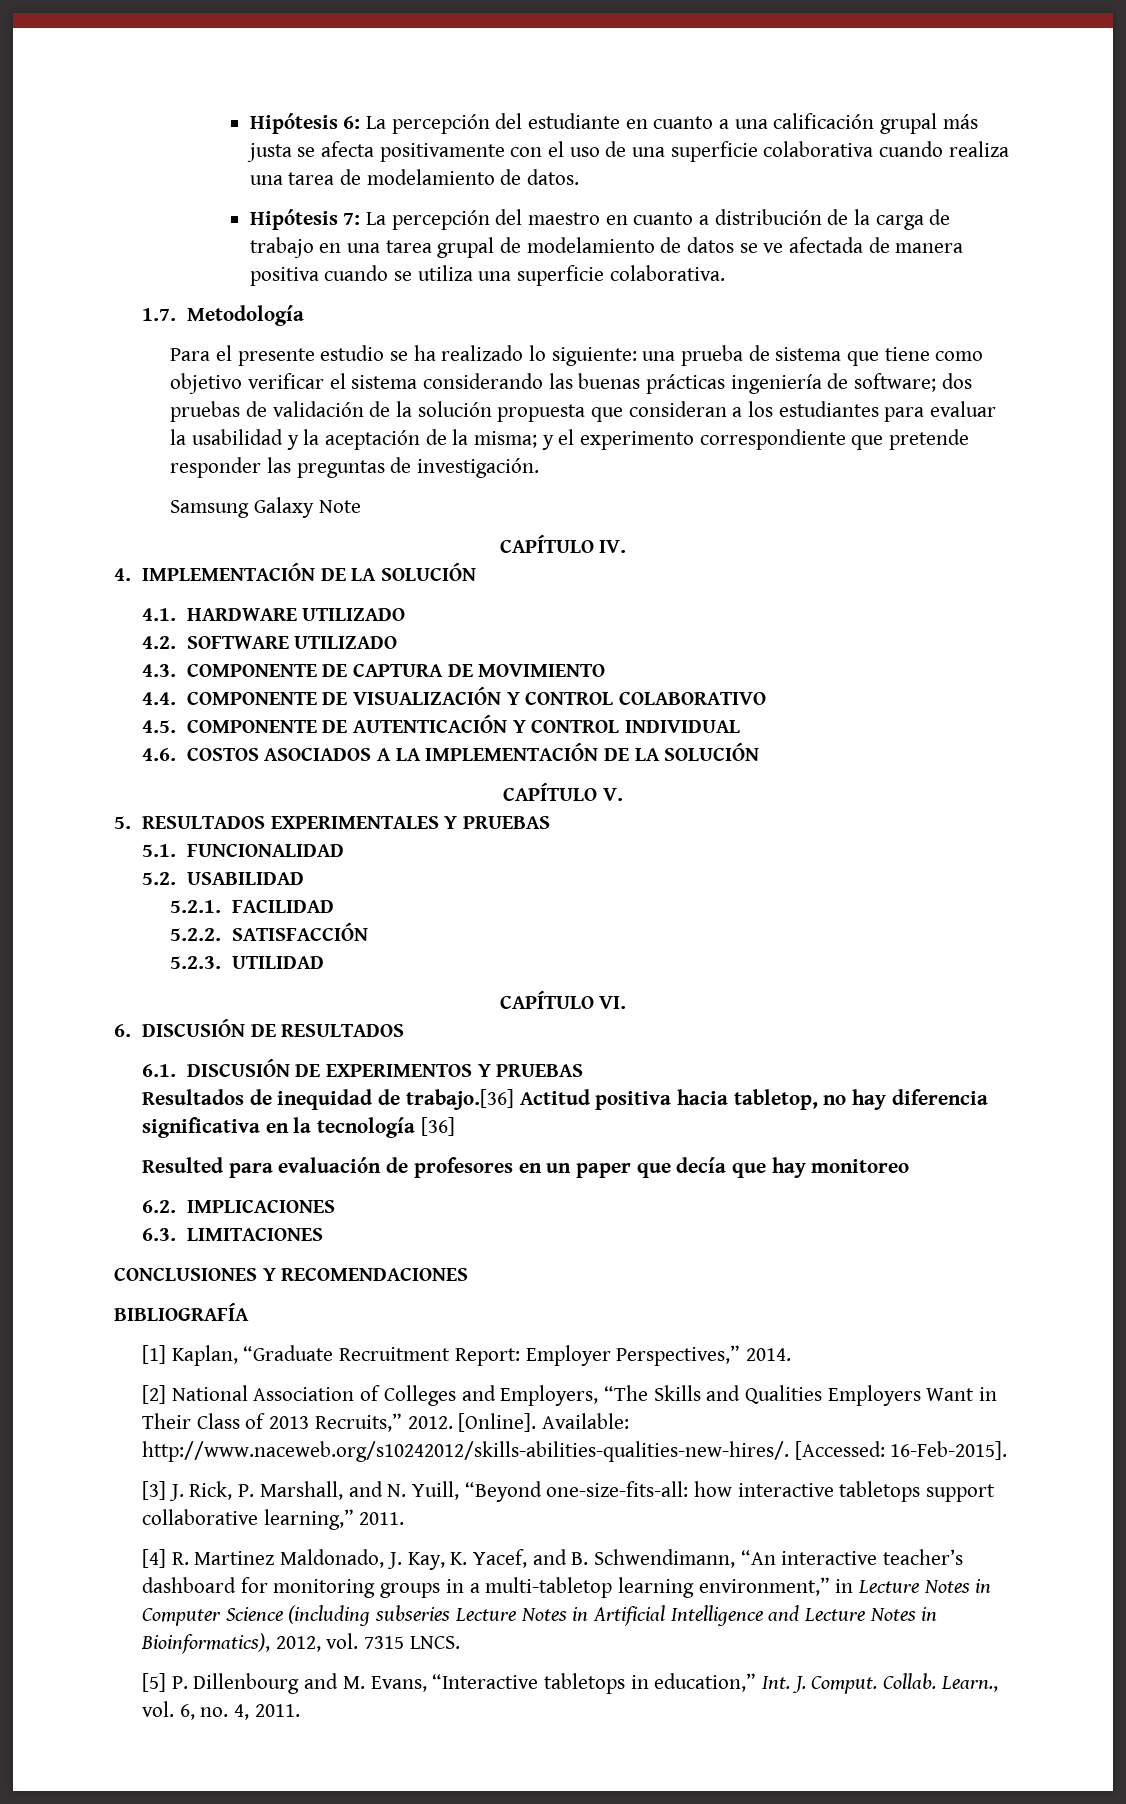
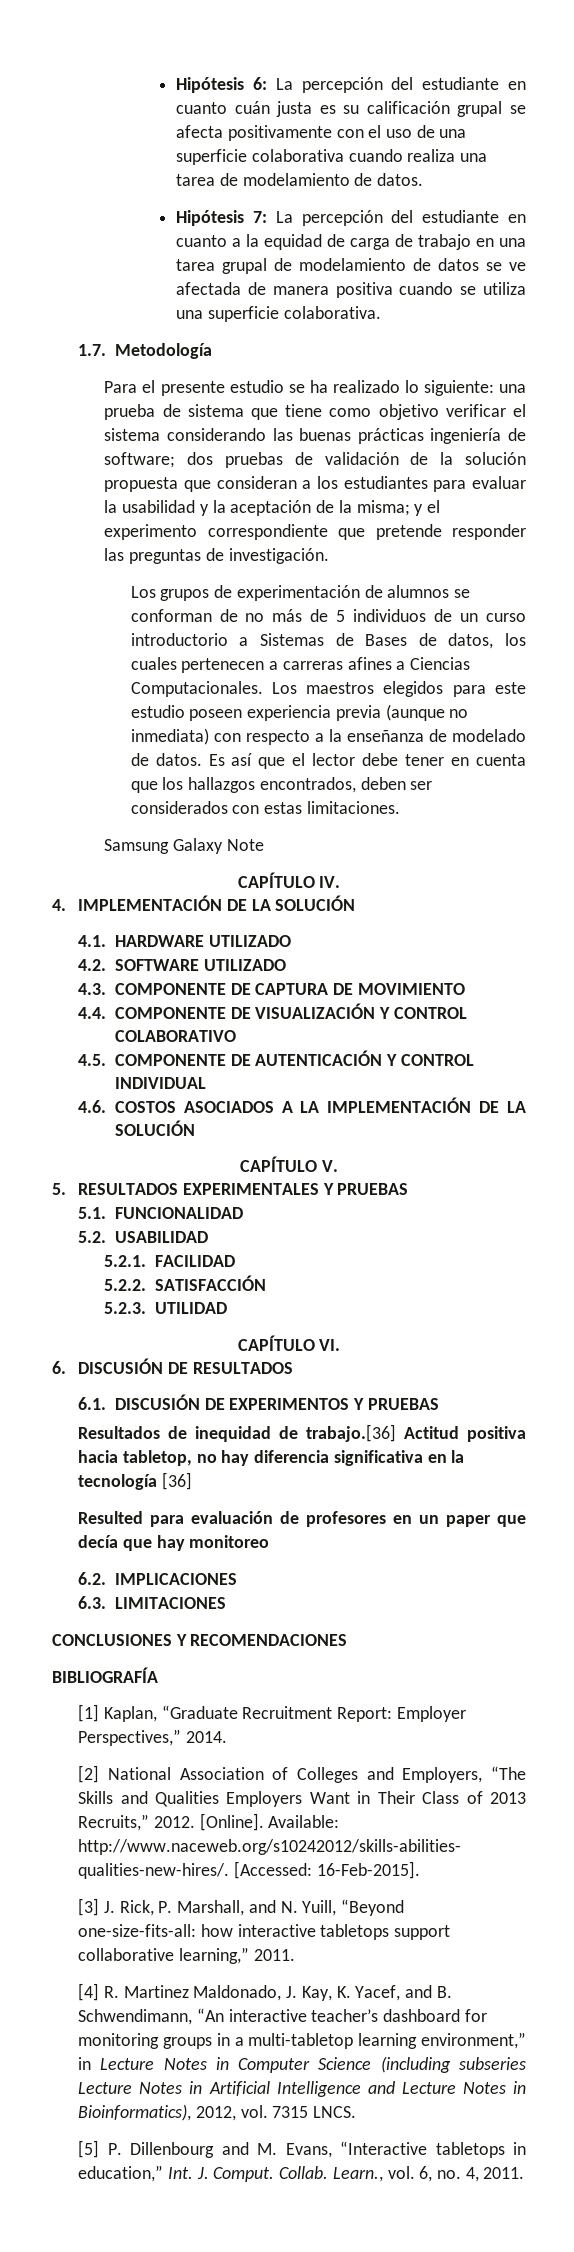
[719,113,978,134] [246,143,292,162] a una calificación grupal más justa -> [234,101,503,117] cuán justa es su calificación grupal
[528,209,871,225] maestro en cuanto a distribución de la -> [422,210,526,223] [176,234,346,250] estudiante en cuanto a la equidad de
(539, 468) none -> [130,585,470,601] [130,609,526,622] [130,633,526,649] [130,657,470,673] [130,681,526,697] [130,704,469,721] [130,728,527,745] [130,753,526,769] [130,777,433,793] [130,801,400,814] // Los grupos de experimentación de alumnos se conforman de no más de 5 individuos de un curso introductorio a Sistemas de Bases de datos, los cuales pertenecen a carreras afines a Ciencias Computacionales. Los maestros elegidos para este estudio poseen experiencia previa (aunque no inmediata) con respecto a la enseñanza de modelado de datos. Es así que el lector debe tener en cuenta que los hallazgos encontrados, deben ser considerados con estas limitaciones.

